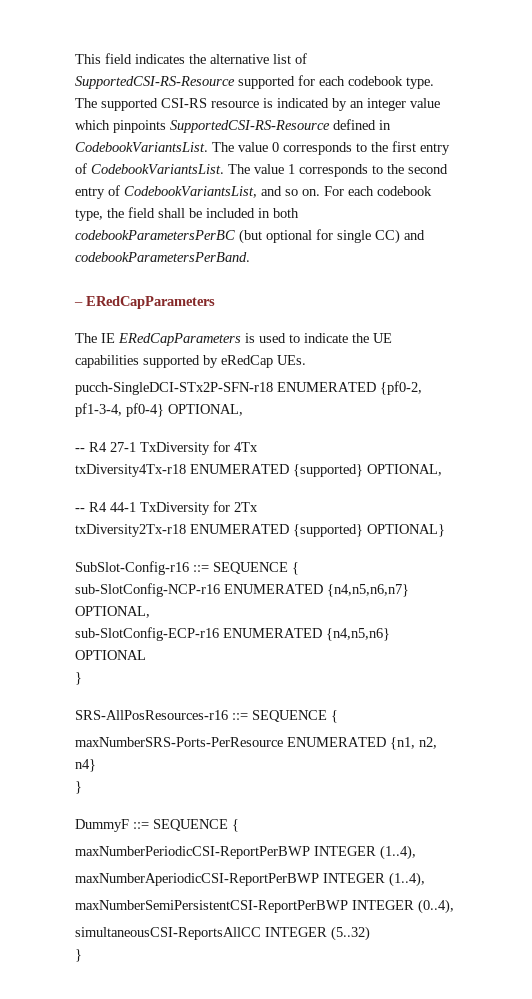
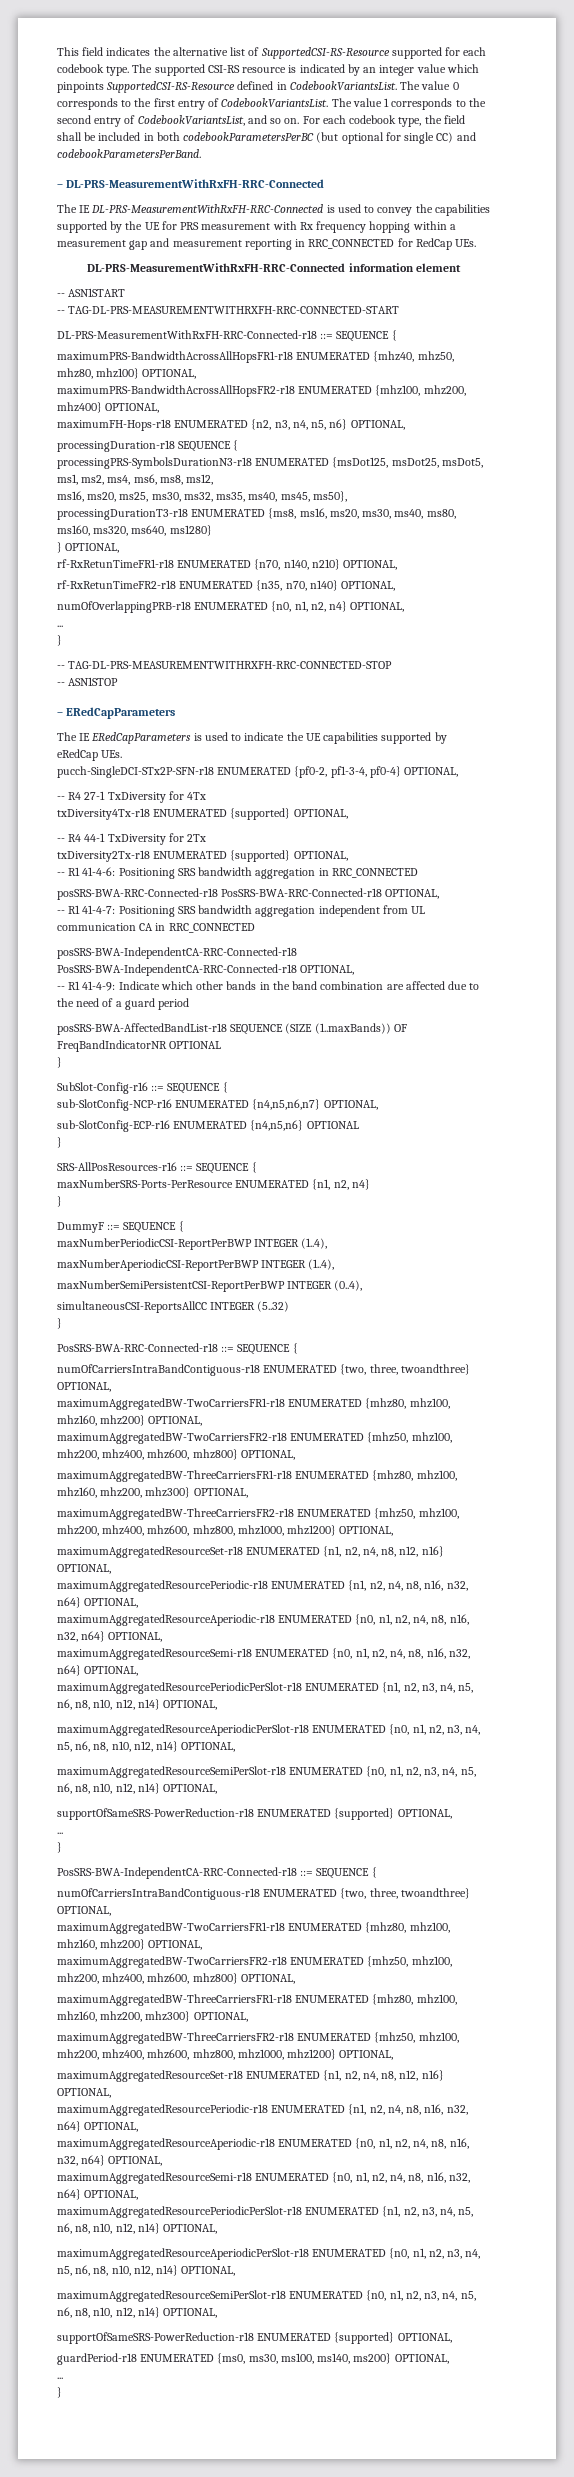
(250, 257) none -> [57,179,325,188] [57,204,490,216] [57,221,456,233] [57,238,477,250] [87,263,461,272] [57,288,126,297] [57,306,400,314] [57,330,397,342] [57,351,454,363] [57,368,197,379] [57,385,466,397] [57,402,160,413] [57,419,405,431] [57,440,239,452] [57,457,483,469] [57,474,214,485] [57,491,347,502] [57,508,456,520] [57,525,212,536] [57,542,120,553] [57,559,398,570] [57,580,396,591] [57,601,405,613] [57,625,63,627] [57,635,62,646] [57,661,393,669] [57,677,119,686] // – DL-PRS-MeasurementWithRxFH-RRC-Connected // The IE DL-PRS-MeasurementWithRxFH-RRC-Connected is used to convey the capabilities supported by the UE for PRS measurement with Rx frequency hopping within a measurement gap and measurement reporting in RRC_CONNECTED for RedCap UEs. // DL-PRS-MeasurementWithRxFH-RRC-Connected information element // -- ASN1START // -- TAG-DL-PRS-MEASUREMENTWITHRXFH-RRC-CONNECTED-START // DL-PRS-MeasurementWithRxFH-RRC-Connected-r18 ::= SEQUENCE { // maximumPRS-BandwidthAcrossAllHopsFR1-r18 ENUMERATED {mhz40, mhz50, mhz80, mhz100} OPTIONAL, // maximumPRS-BandwidthAcrossAllHopsFR2-r18 ENUMERATED {mhz100, mhz200, mhz400} OPTIONAL, // maximumFH-Hops-r18 ENUMERATED {n2, n3, n4, n5, n6} OPTIONAL, // processingDuration-r18 SEQUENCE { // processingPRS-SymbolsDurationN3-r18 ENUMERATED {msDot125, msDot25, msDot5, ms1, ms2, ms4, ms6, ms8, ms12, // ms16, ms20, ms25, ms30, ms32, ms35, ms40, ms45, ms50}, // processingDurationT3-r18 ENUMERATED {ms8, ms16, ms20, ms30, ms40, ms80, ms160, ms320, ms640, ms1280} // } OPTIONAL, // rf-RxRetunTimeFR1-r18 ENUMERATED {n70, n140, n210} OPTIONAL, // rf-RxRetunTimeFR2-r18 ENUMERATED {n35, n70, n140} OPTIONAL, // numOfOverlappingPRB-r18 ENUMERATED {n0, n1, n2, n4} OPTIONAL, // ... // } // -- TAG-DL-PRS-MEASUREMENTWITHRXFH-RRC-CONNECTED-STOP // -- ASN1STOP
[367,524,445,537] OPTIONAL} -> [293,851,348,861] [57,867,418,879] [57,888,440,900] [57,905,426,917] [57,923,255,933] [57,947,297,959] [57,964,355,976] [57,981,480,991] [57,998,190,1010] [57,1023,407,1035] [57,1040,222,1052] [57,1057,62,1068] OPTIONAL, // -- R1 41-4-6: Positioning SRS bandwidth aggregation in RRC_CONNECTED // posSRS-BWA-RRC-Connected-r18 PosSRS-BWA-RRC-Connected-r18 OPTIONAL, // -- R1 41-4-7: Positioning SRS bandwidth aggregation independent from UL communication CA in RRC_CONNECTED // posSRS-BWA-IndependentCA-RRC-Connected-r18 PosSRS-BWA-IndependentCA-RRC-Connected-r18 OPTIONAL, // -- R1 41-4-9: Indicate which other bands in the band combination are affected due to the need of a guard period // posSRS-BWA-AffectedBandList-r18 SEQUENCE (SIZE (1..maxBands)) OF FreqBandIndicatorNR OPTIONAL // }
(82, 955) none -> [57,1343,298,1355] [57,1364,470,1376] [57,1382,111,1392] [57,1398,450,1410] [57,1415,203,1426] [57,1432,452,1444] [57,1449,295,1460] [57,1470,457,1482] [57,1487,248,1498] [57,1508,459,1520] [57,1525,394,1536] [57,1546,444,1558] [57,1564,111,1574] [57,1580,468,1592] [57,1597,139,1608] [57,1614,469,1626] [57,1631,163,1642] [57,1648,470,1660] [57,1665,139,1676] [57,1682,474,1694] [57,1699,218,1710] [57,1724,481,1736] [57,1741,236,1752] [57,1766,476,1778] [57,1783,218,1794] [57,1808,452,1820] [57,1832,63,1834] [57,1842,62,1853] [57,1867,377,1879] [57,1888,470,1900] [57,1906,111,1916] [57,1922,450,1934] [57,1939,203,1950] [57,1956,452,1968] [57,1973,295,1984] [57,1994,457,2006] [57,2011,248,2022] [57,2032,459,2044] [57,2049,394,2060] [57,2070,444,2082] [57,2088,111,2098] [57,2104,468,2116] [57,2121,139,2132] [57,2138,469,2150] [57,2155,163,2166] [57,2172,470,2184] [57,2189,139,2200] [57,2206,474,2218] [57,2223,218,2234] [57,2248,481,2260] [57,2265,236,2276] [57,2290,476,2302] [57,2307,218,2318] [57,2332,452,2344] [57,2353,449,2365] [57,2377,63,2379] [57,2387,62,2398] // PosSRS-BWA-RRC-Connected-r18 ::= SEQUENCE { // numOfCarriersIntraBandContiguous-r18 ENUMERATED {two, three, twoandthree} OPTIONAL, // maximumAggregatedBW-TwoCarriersFR1-r18 ENUMERATED {mhz80, mhz100, mhz160, mhz200} OPTIONAL, // maximumAggregatedBW-TwoCarriersFR2-r18 ENUMERATED {mhz50, mhz100, mhz200, mhz400, mhz600, mhz800} OPTIONAL, // maximumAggregatedBW-ThreeCarriersFR1-r18 ENUMERATED {mhz80, mhz100, mhz160, mhz200, mhz300} OPTIONAL, // maximumAggregatedBW-ThreeCarriersFR2-r18 ENUMERATED {mhz50, mhz100, mhz200, mhz400, mhz600, mhz800, mhz1000, mhz1200} OPTIONAL, // maximumAggregatedResourceSet-r18 ENUMERATED {n1, n2, n4, n8, n12, n16} OPTIONAL, // maximumAggregatedResourcePeriodic-r18 ENUMERATED {n1, n2, n4, n8, n16, n32, n64} OPTIONAL, // maximumAggregatedResourceAperiodic-r18 ENUMERATED {n0, n1, n2, n4, n8, n16, n32, n64} OPTIONAL, // maximumAggregatedResourceSemi-r18 ENUMERATED {n0, n1, n2, n4, n8, n16, n32, n64} OPTIONAL, // maximumAggregatedResourcePeriodicPerSlot-r18 ENUMERATED {n1, n2, n3, n4, n5, n6, n8, n10, n12, n14} OPTIONAL, // maximumAggregatedResourceAperiodicPerSlot-r18 ENUMERATED {n0, n1, n2, n3, n4, n5, n6, n8, n10, n12, n14} OPTIONAL, // maximumAggregatedResourceSemiPerSlot-r18 ENUMERATED {n0, n1, n2, n3, n4, n5, n6, n8, n10, n12, n14} OPTIONAL, // supportOfSameSRS-PowerReduction-r18 ENUMERATED {supported} OPTIONAL, // ... // } // PosSRS-BWA-IndependentCA-RRC-Connected-r18 ::= SEQUENCE { // numOfCarriersIntraBandContiguous-r18 ENUMERATED {two, three, twoandthree} OPTIONAL, // maximumAggregatedBW-TwoCarriersFR1-r18 ENUMERATED {mhz80, mhz100, mhz160, mhz200} OPTIONAL, // maximumAggregatedBW-TwoCarriersFR2-r18 ENUMERATED {mhz50, mhz100, mhz200, mhz400, mhz600, mhz800} OPTIONAL, // maximumAggregatedBW-ThreeCarriersFR1-r18 ENUMERATED {mhz80, mhz100, mhz160, mhz200, mhz300} OPTIONAL, // maximumAggregatedBW-ThreeCarriersFR2-r18 ENUMERATED {mhz50, mhz100, mhz200, mhz400, mhz600, mhz800, mhz1000, mhz1200} OPTIONAL, // maximumAggregatedResourceSet-r18 ENUMERATED {n1, n2, n4, n8, n12, n16} OPTIONAL, // maximumAggregatedResourcePeriodic-r18 ENUMERATED {n1, n2, n4, n8, n16, n32, n64} OPTIONAL, // maximumAggregatedResourceAperiodic-r18 ENUMERATED {n0, n1, n2, n4, n8, n16, n32, n64} OPTIONAL, // maximumAggregatedResourceSemi-r18 ENUMERATED {n0, n1, n2, n4, n8, n16, n32, n64} OPTIONAL, // maximumAggregatedResourcePeriodicPerSlot-r18 ENUMERATED {n1, n2, n3, n4, n5, n6, n8, n10, n12, n14} OPTIONAL, // maximumAggregatedResourceAperiodicPerSlot-r18 ENUMERATED {n0, n1, n2, n3, n4, n5, n6, n8, n10, n12, n14} OPTIONAL, // maximumAggregatedResourceSemiPerSlot-r18 ENUMERATED {n0, n1, n2, n3, n4, n5, n6, n8, n10, n12, n14} OPTIONAL, // supportOfSameSRS-PowerReduction-r18 ENUMERATED {supported} OPTIONAL, // guardPeriod-r18 ENUMERATED {ms0, ms30, ms100, ms140, ms200} OPTIONAL, // ... // }

